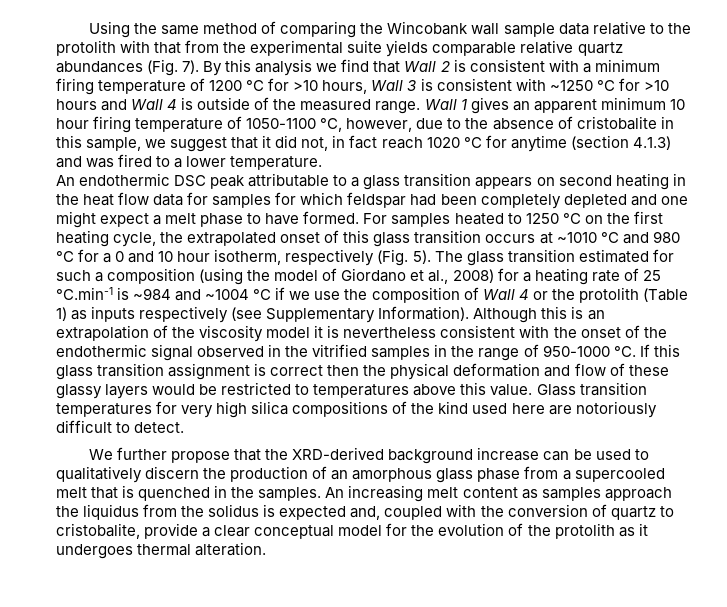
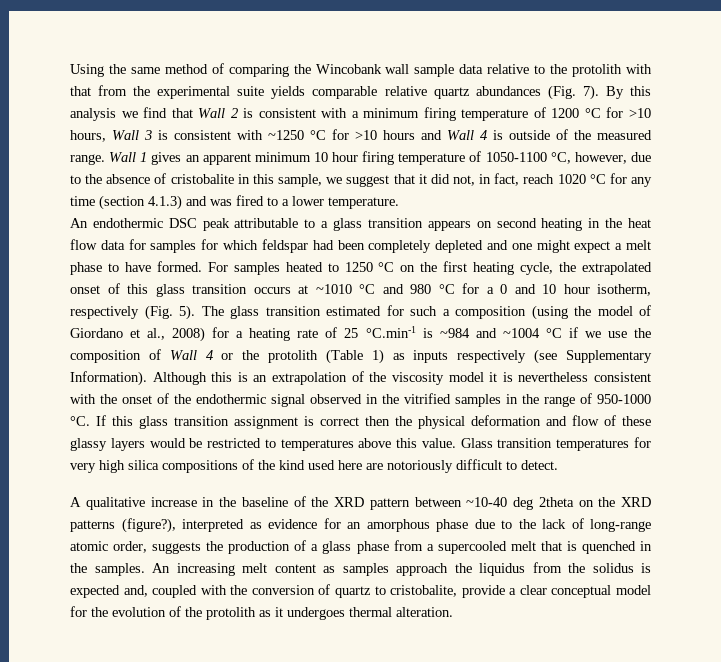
[349,135,378,149] fact -> [494,173,520,186] fact,
[510,135,567,152] anytime -> [630,177,652,187] [70,196,95,206] any time
[89,447,649,464] [56,466,200,483] We further propose that the XRD-derived background increase can be used to qualitatively discern -> [70,496,651,510] [70,518,651,533] [70,541,202,554] A qualitative increase in the baseline of the XRD pattern between ~10-40 deg 2theta on the XRD patterns (figure?), interpreted as evidence for an amorphous phase due to the lack of long-range atomic order, suggests
[331,468,433,482] an amorphous -> [311,544,319,551] a

